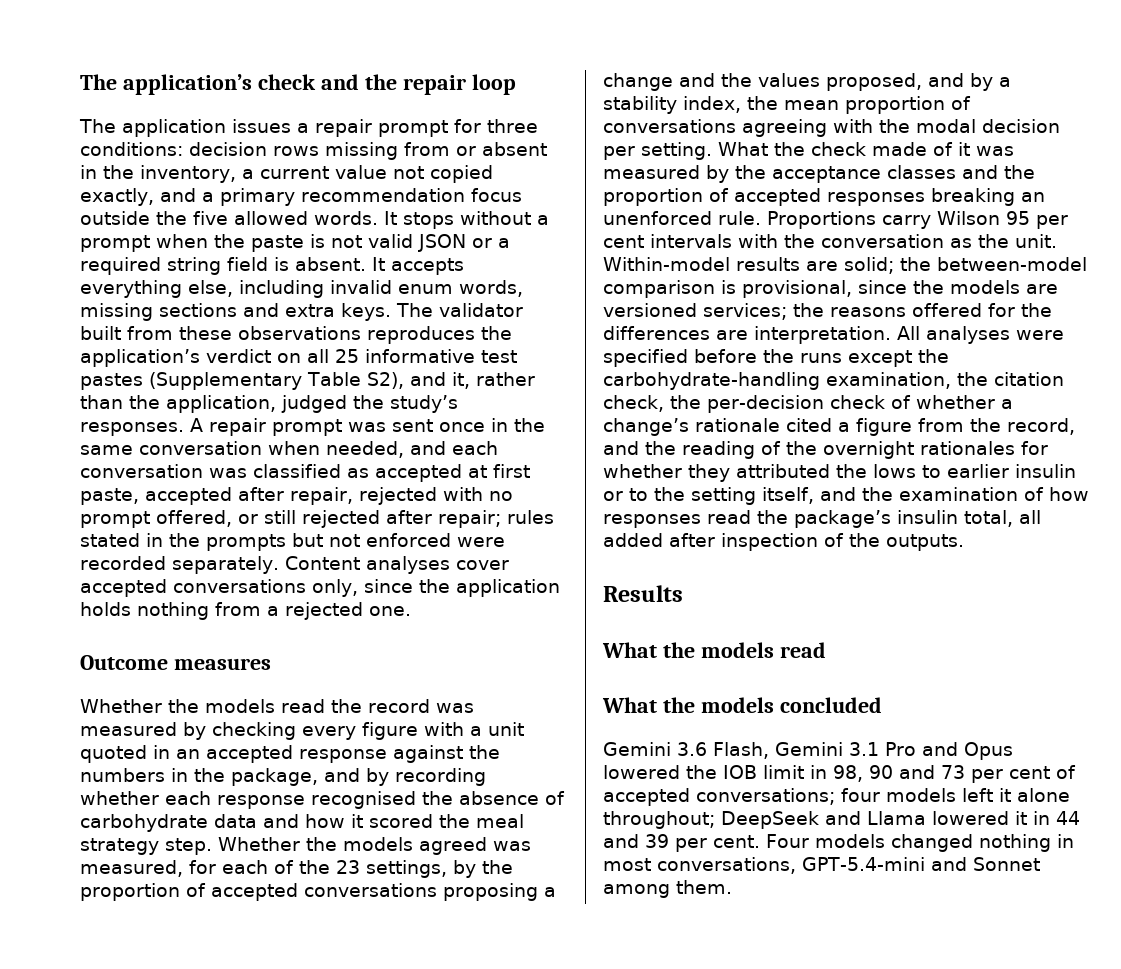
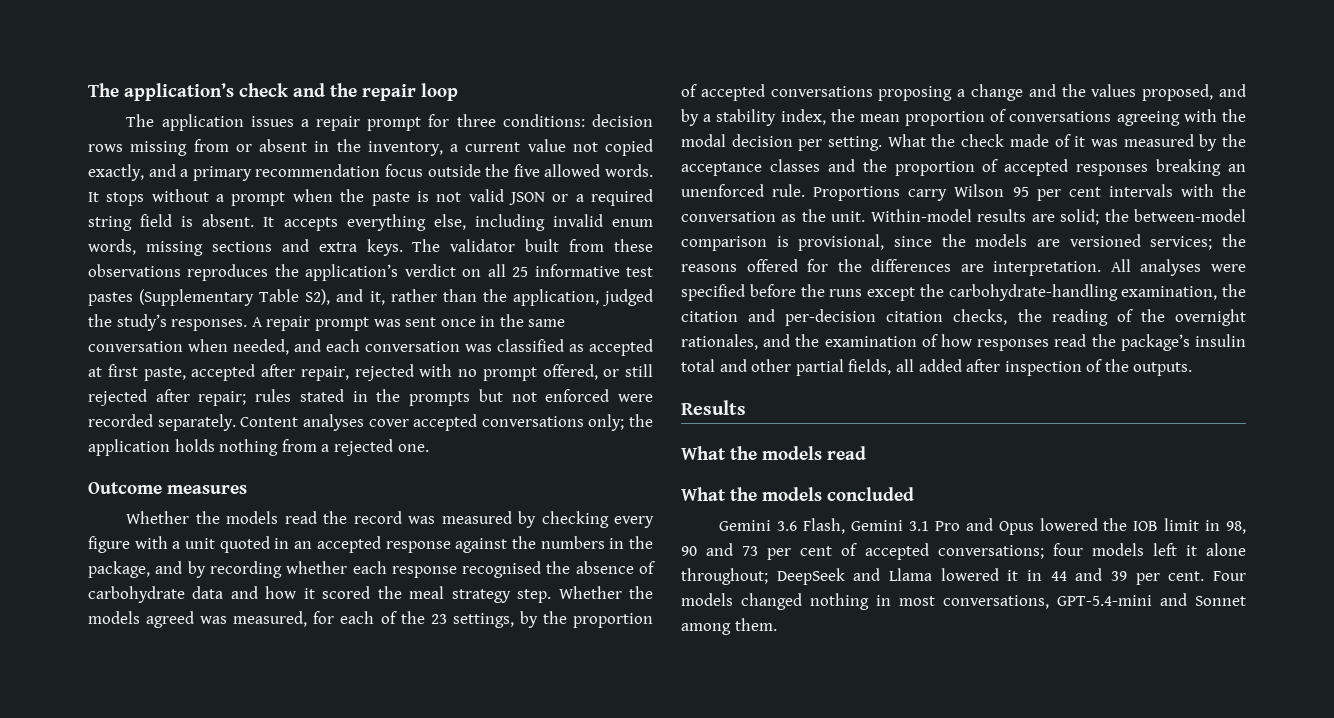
[312,579,413,597] only, since -> [588,414,625,431] only;
[603,395,1013,413] [603,418,1075,436] [603,441,639,455] check, the per-decision check of whether a change’s rationale cited a figure from the record, and -> [748,309,1008,326] and per-decision citation checks,
[920,441,1048,455] [603,464,1076,482] [603,487,814,505] rationales for whether they attributed the lows to earlier insulin or to the setting itself, -> [681,334,758,350] rationales,
[964,510,1013,527] total, -> [681,359,892,376] total and other partial fields,

